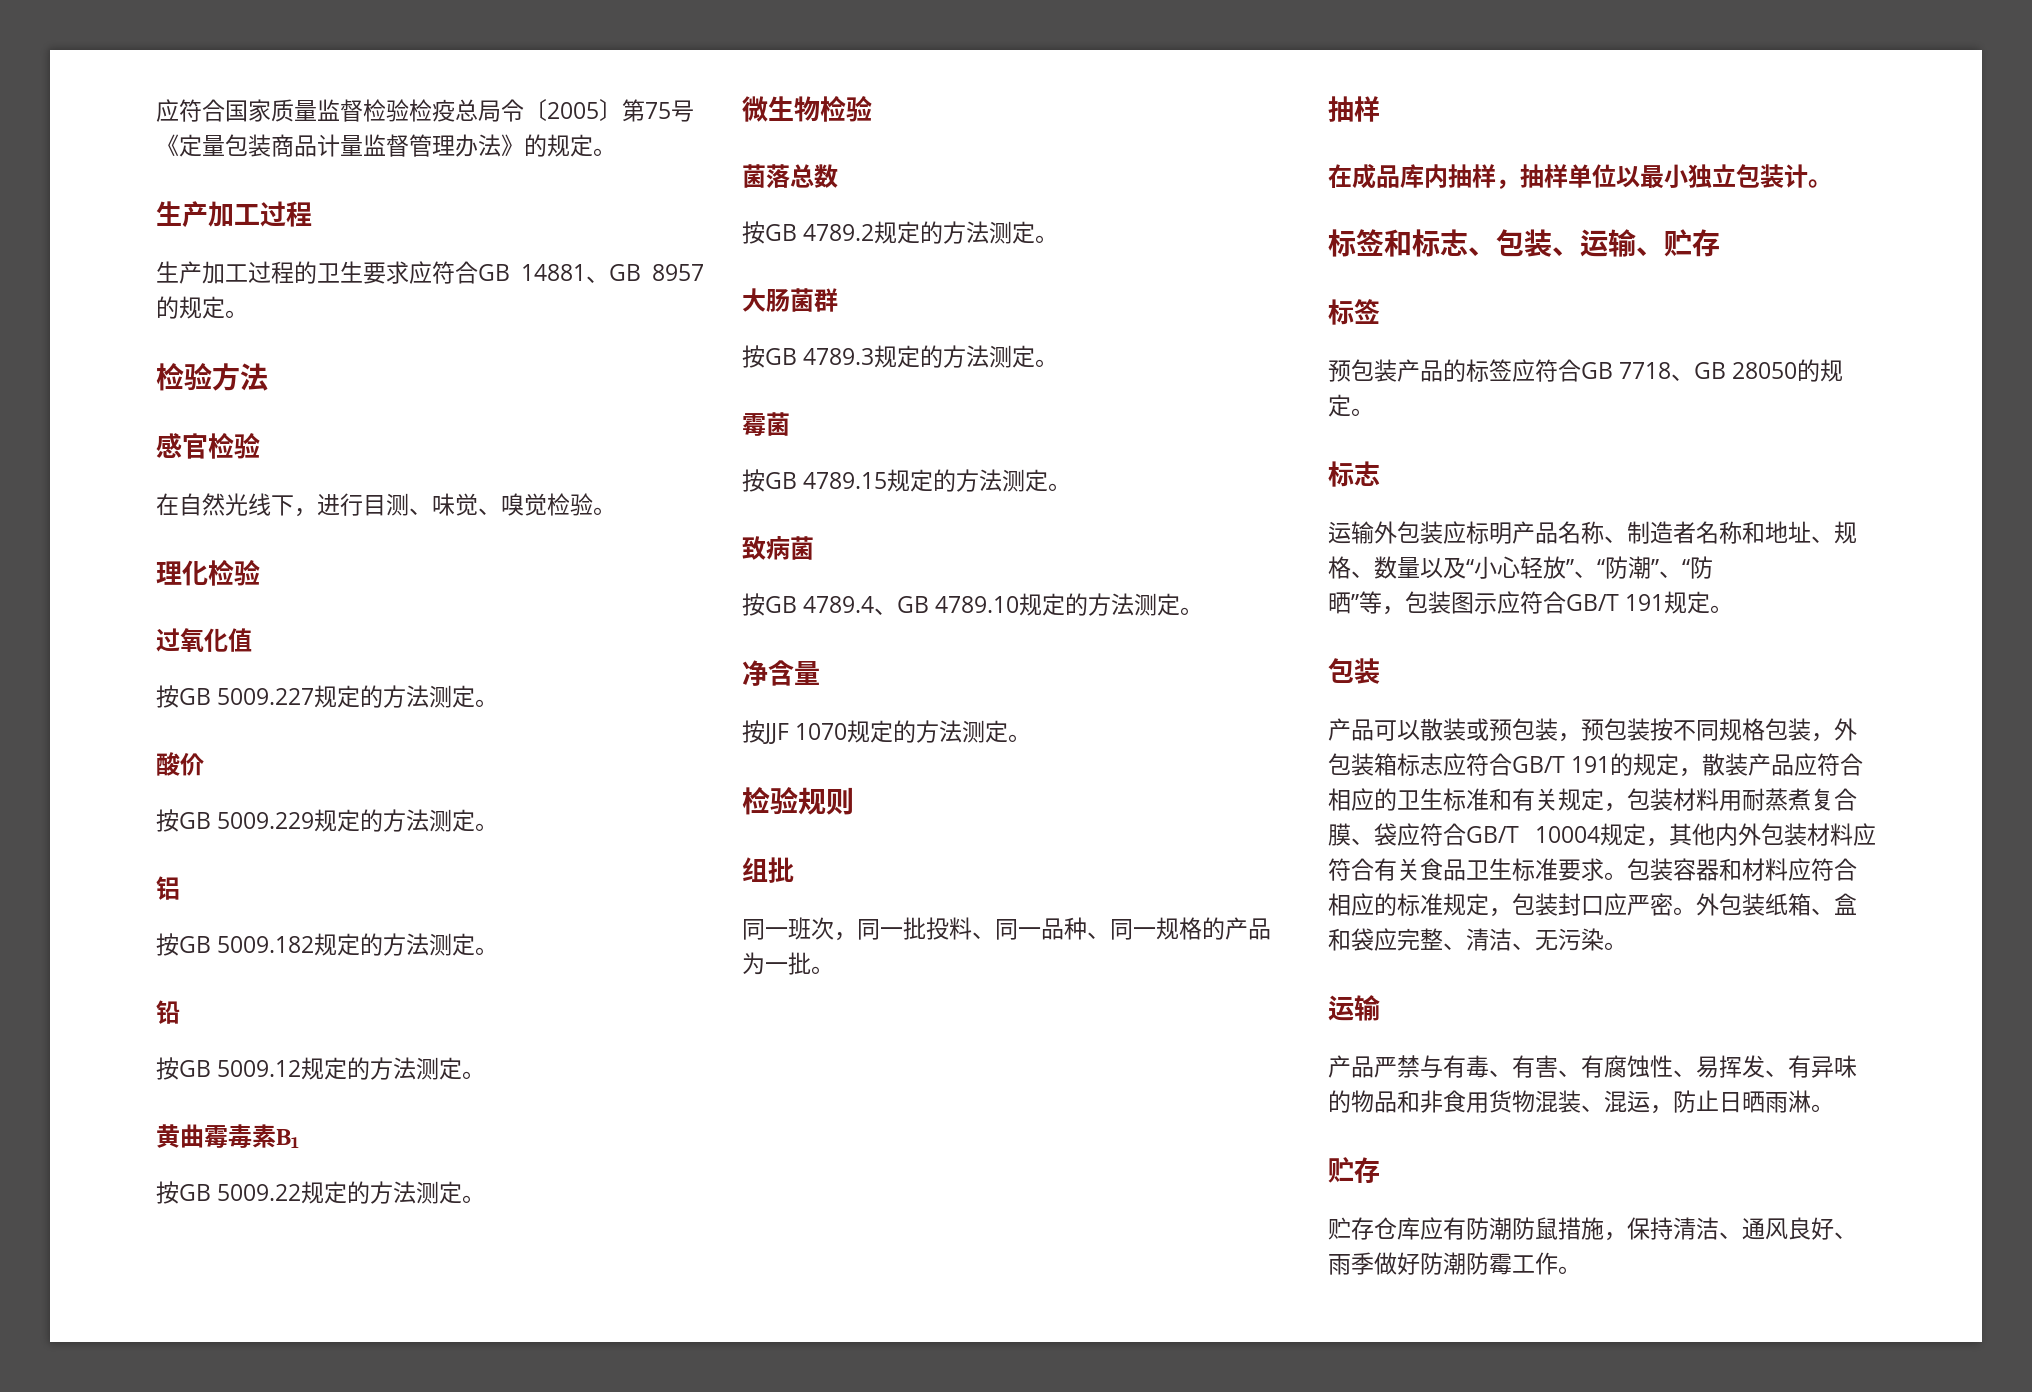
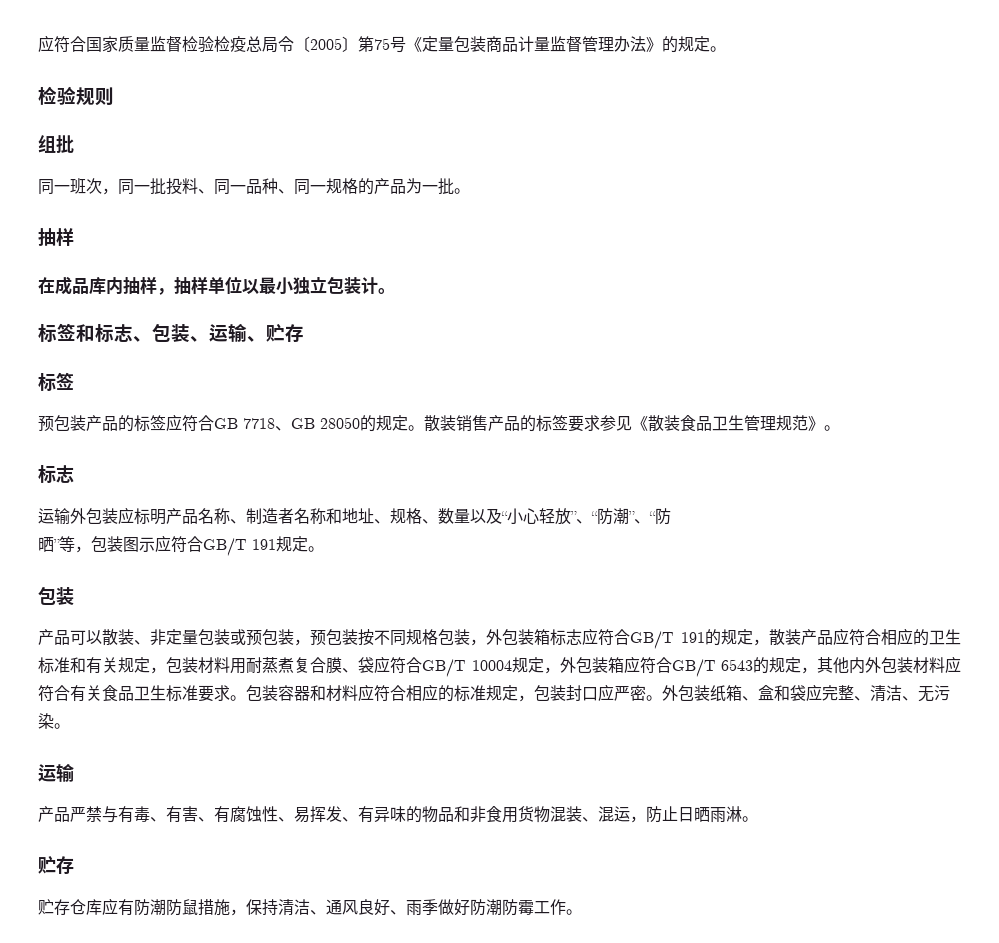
[156,201,312,228] [156,261,704,284] [156,296,248,319] [156,363,268,391] [156,433,260,459] [156,493,616,517] [156,560,260,586] [156,628,252,652] [156,685,499,708] [156,752,204,776] [156,809,499,832] [156,876,180,900] [156,933,499,956] [156,1000,180,1024] [156,1057,486,1080] [156,1124,299,1148] [156,1181,486,1204] [742,96,872,122] [742,164,838,188] [742,221,1059,244] [742,288,838,312] [742,345,1059,368] [742,412,790,436] [742,469,1072,492] [742,536,814,560] [742,593,1204,616] [742,660,820,686] [742,720,1032,744] // 生产加工过程 // 生产加工过程的卫生要求应符合GB 14881、GB 8957的规定。 // 检验方法 // 感官检验 // 在自然光线下，进行目测、味觉、嗅觉检验。 // 理化检验 // 过氧化值 // 按GB 5009.227规定的方法测定。 // 酸价 // 按GB 5009.229规定的方法测定。 // 铝 // 按GB 5009.182规定的方法测定。 // 铅 // 按GB 5009.12规定的方法测定。 // 黄曲霉毒素B1 // 按GB 5009.22规定的方法测定。 // 微生物检验 // 菌落总数 // 按GB 4789.2规定的方法测定。 // 大肠菌群 // 按GB 4789.3规定的方法测定。 // 霉菌 // 按GB 4789.15规定的方法测定。 // 致病菌 // 按GB 4789.4、GB 4789.10规定的方法测定。 // 净含量 // 按JJF 1070规定的方法测定。 -> (726, 49) none
(1374, 412) none -> [424,415,840,432] 散装销售产品的标签要求参见《散装食品卫生管理规范》。
(1466, 729) none -> [134,629,230,646] 、非定量包装
(1669, 842) none -> [559,656,817,677] 外包装箱应符合GB/T 6543的规定，

